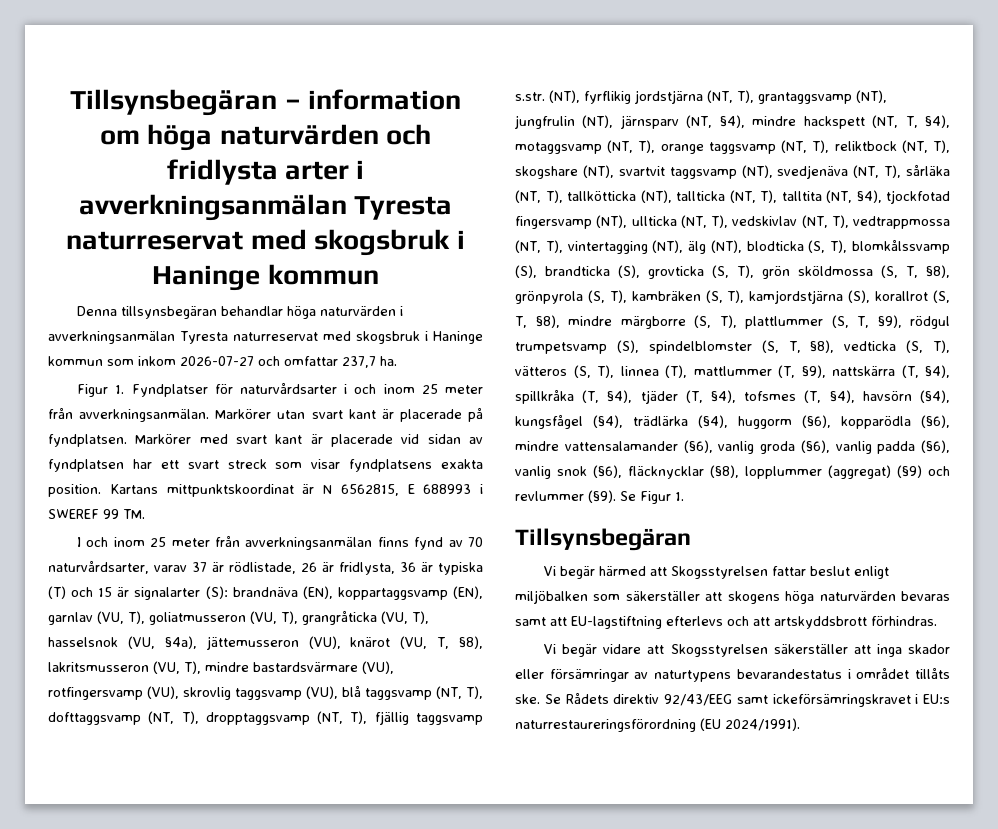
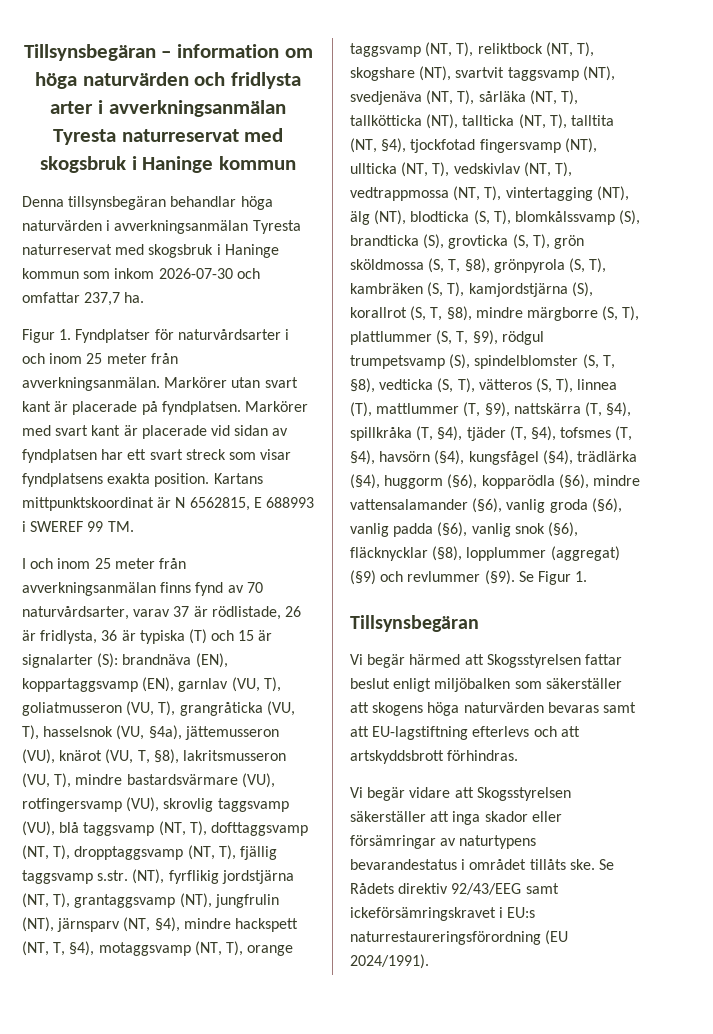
[180,356,254,366] 2026-07-27 -> [158,268,233,279] 2026-07-30

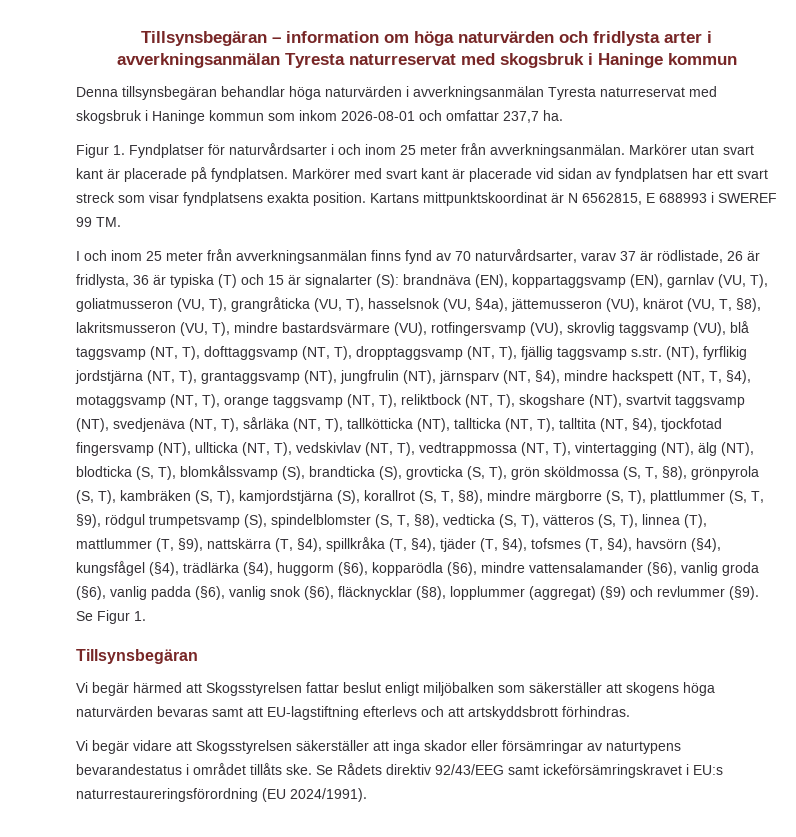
[158,268,233,279] 2026-07-30 -> [341,111,415,121] 2026-08-01

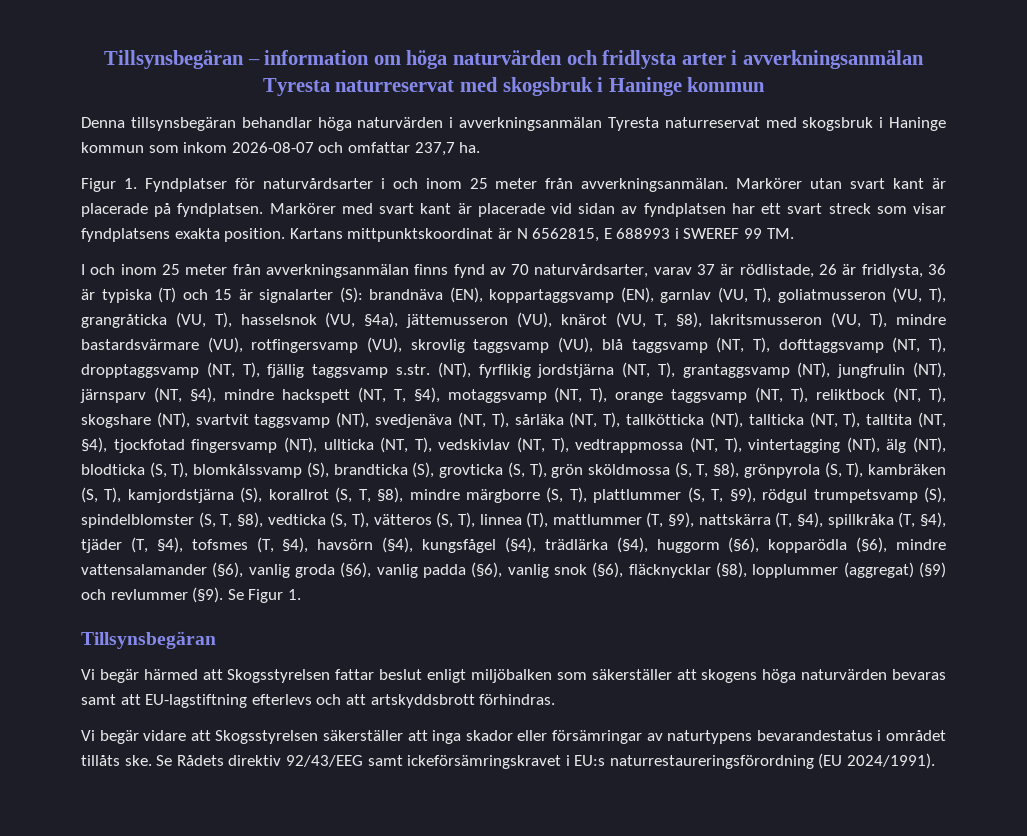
[341,111,415,121] 2026-08-01 -> [231,142,314,153] 2026-08-07

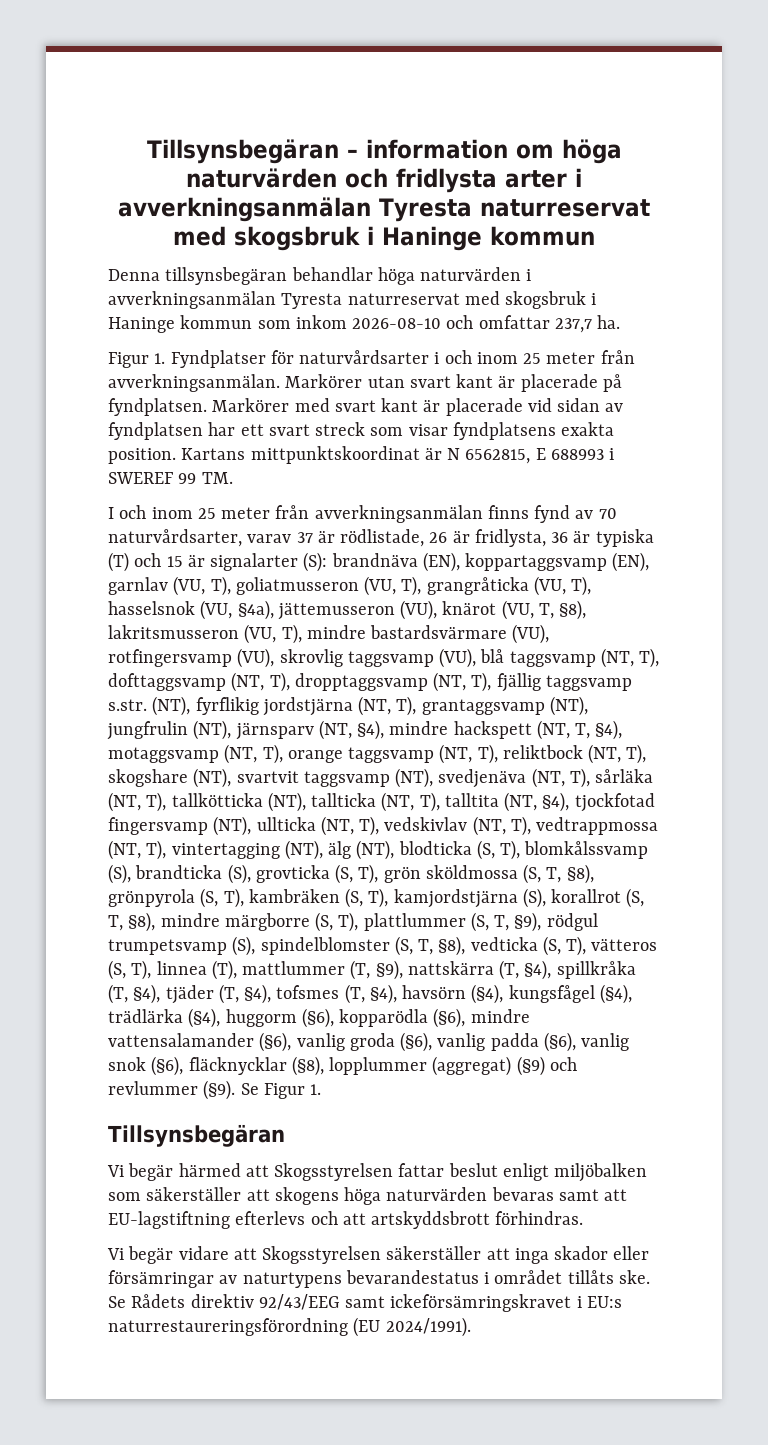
[231,142,314,153] 2026-08-07 -> [352,318,442,329] 2026-08-10

